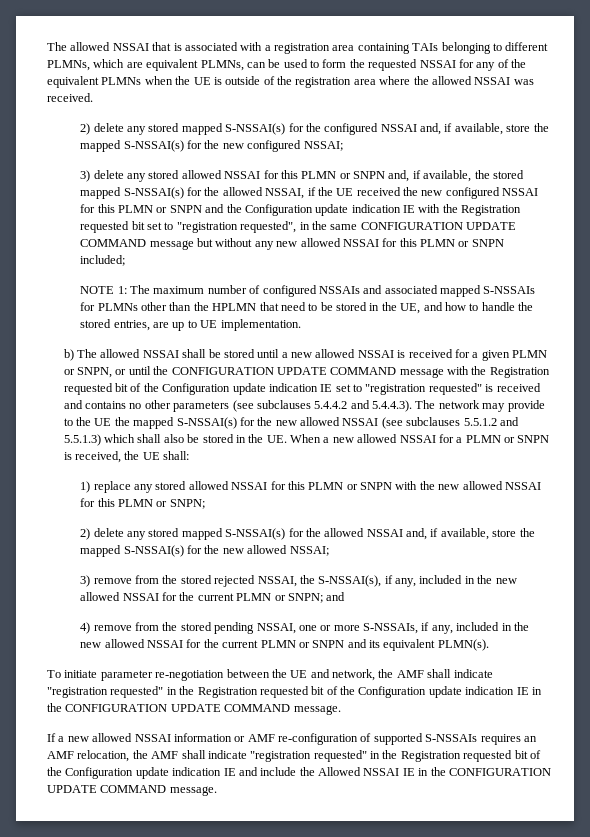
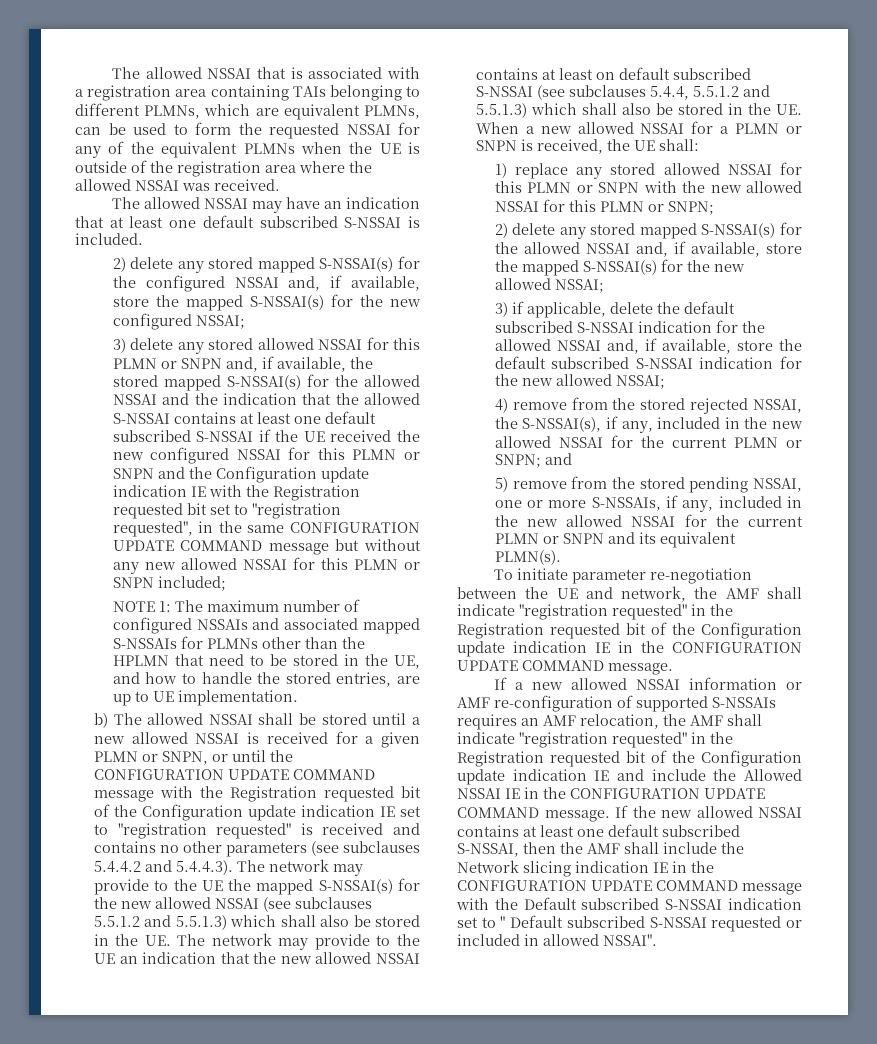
(93, 97) none -> [111,197,420,213] [75,215,420,228] [75,233,143,245] // The allowed NSSAI may have an indication that at least one default subscribed S-NSSAI is included.
[265,188,305,199] NSSAI, -> [112,393,420,405] [112,411,376,424] [112,430,254,442] NSSAI and the indication that the allowed S-NSSAI contains at least one default subscribed S-NSSAI
(287, 439) none -> [177,933,420,950] [93,952,420,964] [475,67,751,80] [475,85,770,100] [475,103,802,118] The network may provide to the UE an indication that the new allowed NSSAI contains at least on default subscribed S-NSSAI (see subclauses 5.4.4, 5.5.1.2 and 5.5.1.3) which shall also be stored in the UE.
(91, 581) none -> [511,301,735,318] [494,320,765,333] [494,338,802,354] [494,356,802,369] [494,374,665,389] [494,398,508,413] if applicable, delete the default subscribed S-NSSAI indication for the allowed NSSAI and, if available, store the default subscribed S-NSSAI indication for the new allowed NSSAI; // 4)
[80,622,91,634] 4) -> [494,477,508,492] 5)
(217, 791) none -> [615,805,802,818] [457,824,740,837] [457,842,744,857] [457,860,714,877] [457,880,802,895] [456,897,802,910] [457,915,802,932] [457,934,657,946] If the new allowed NSSAI contains at least one default subscribed S-NSSAI, then the AMF shall include the Network slicing indication IE in the CONFIGURATION UPDATE COMMAND message with the Default subscribed S-NSSAI indication set to " Default subscribed S-NSSAI requested or included in allowed NSSAI".

